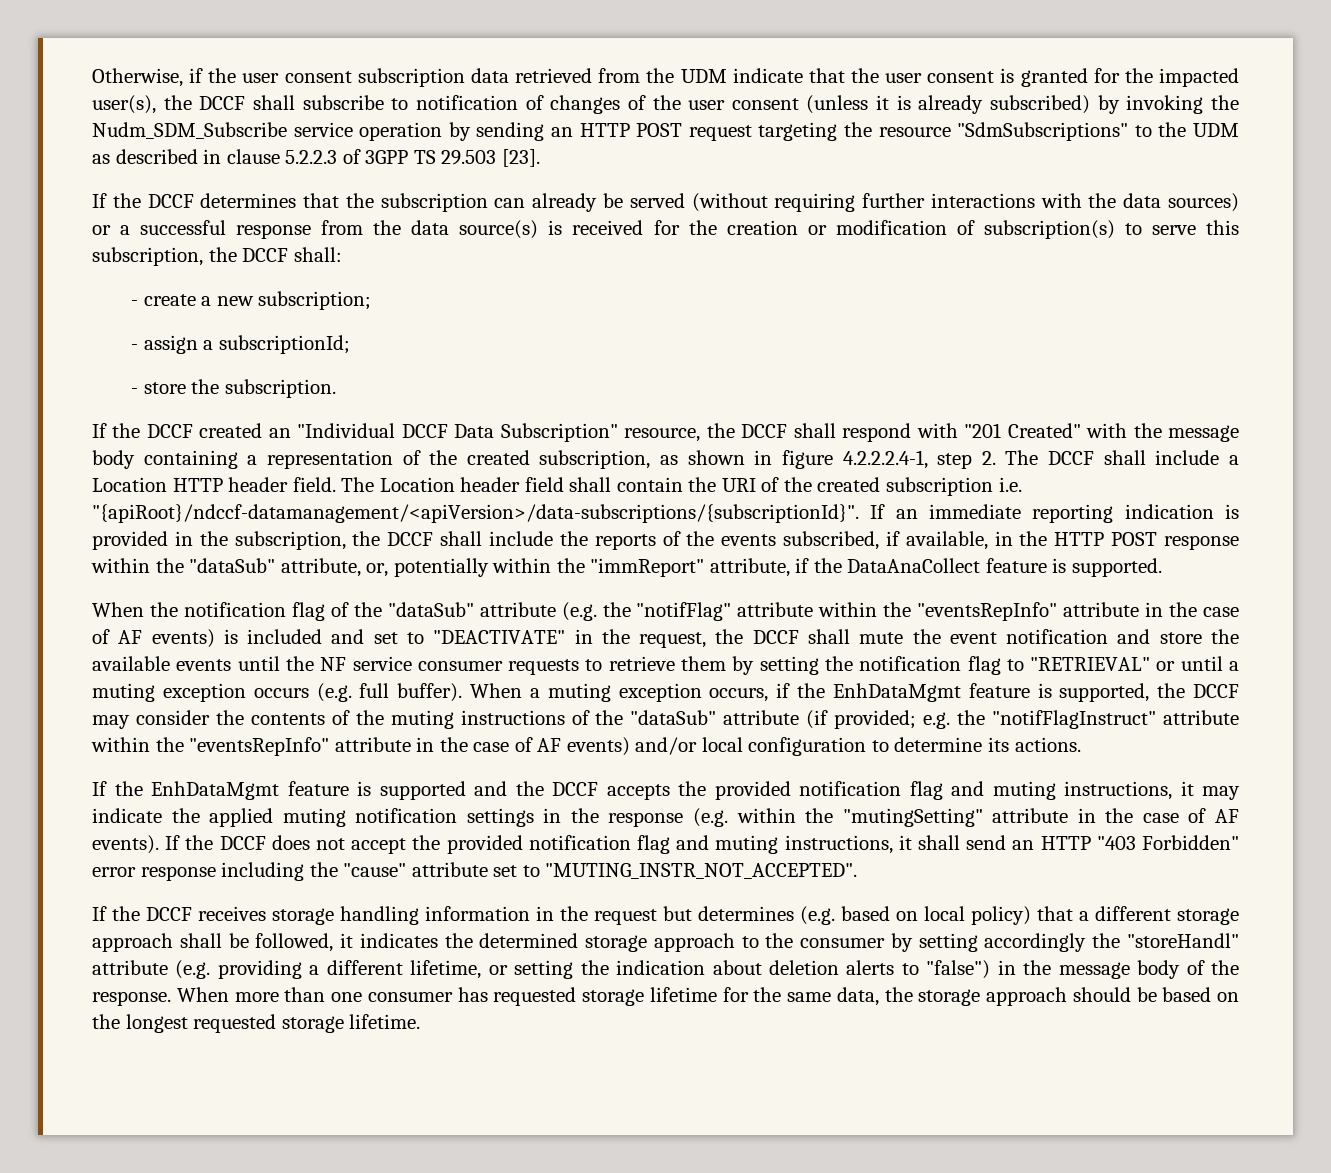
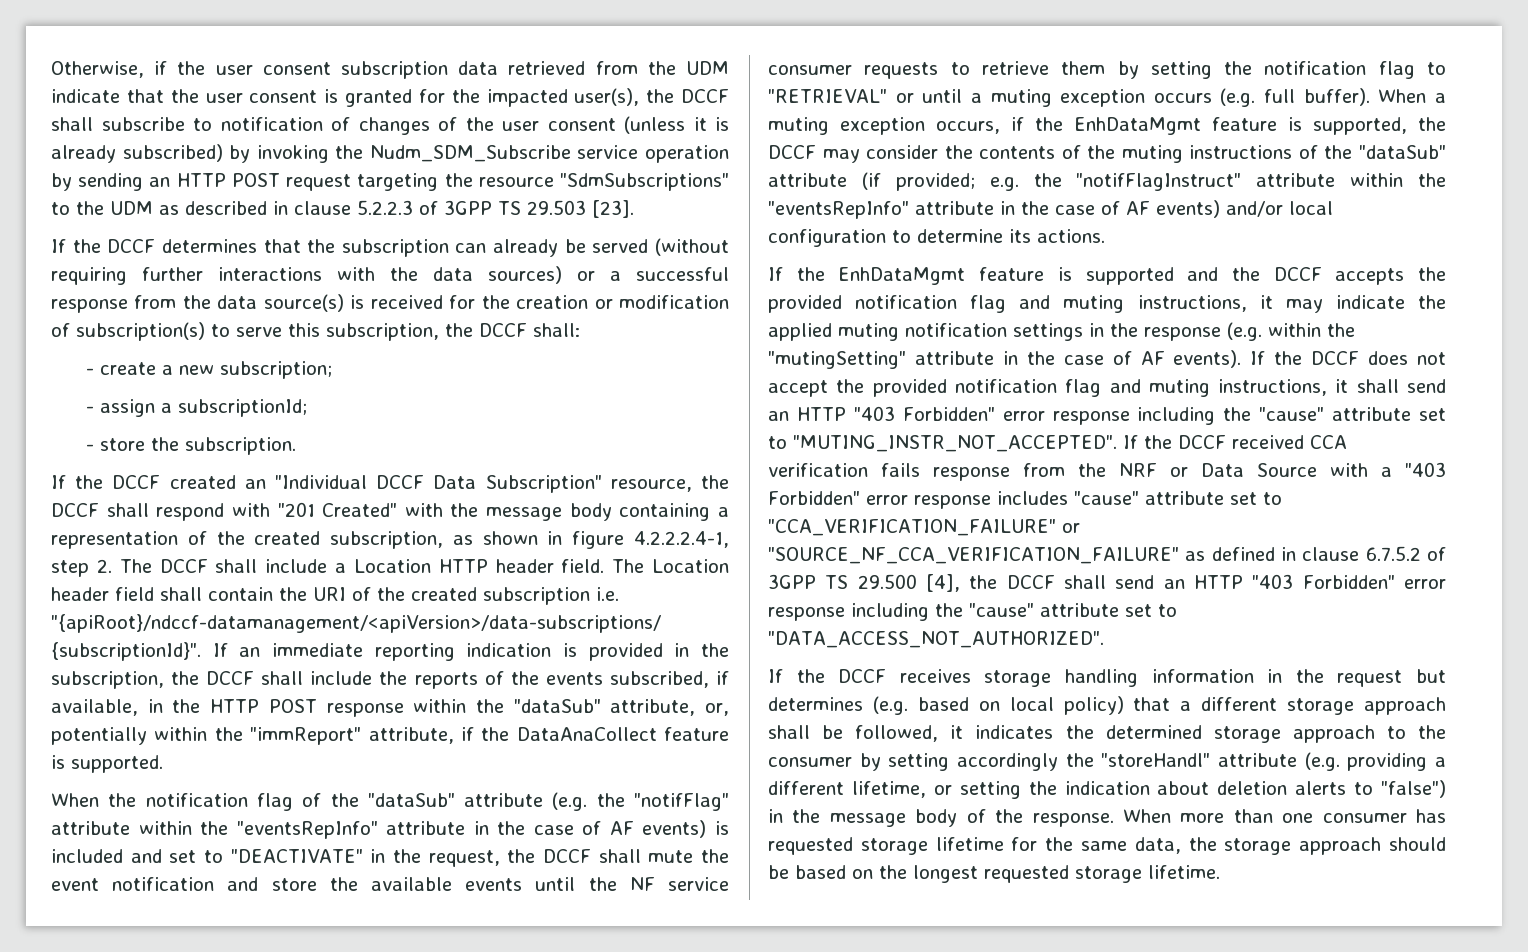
(858, 871) none -> [1122,435,1347,449] [768,462,1446,481] [768,491,1282,509] [768,519,1080,536] [768,546,1446,564] [768,574,1446,592] [768,603,1177,621] [768,631,1104,648] If the DCCF received CCA verification fails response from the NRF or Data Source with a "403 Forbidden" error response includes "cause" attribute set to "CCA_VERIFICATION_FAILURE" or "SOURCE_NF_CCA_VERIFICATION_FAILURE" as defined in clause 6.7.5.2 of 3GPP TS 29.500 [4], the DCCF shall send an HTTP "403 Forbidden" error response including the "cause" attribute set to "DATA_ACCESS_NOT_AUTHORIZED".

